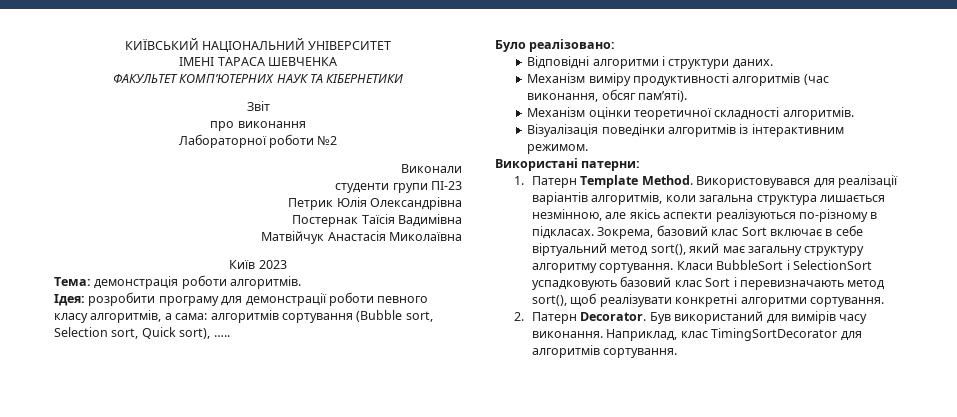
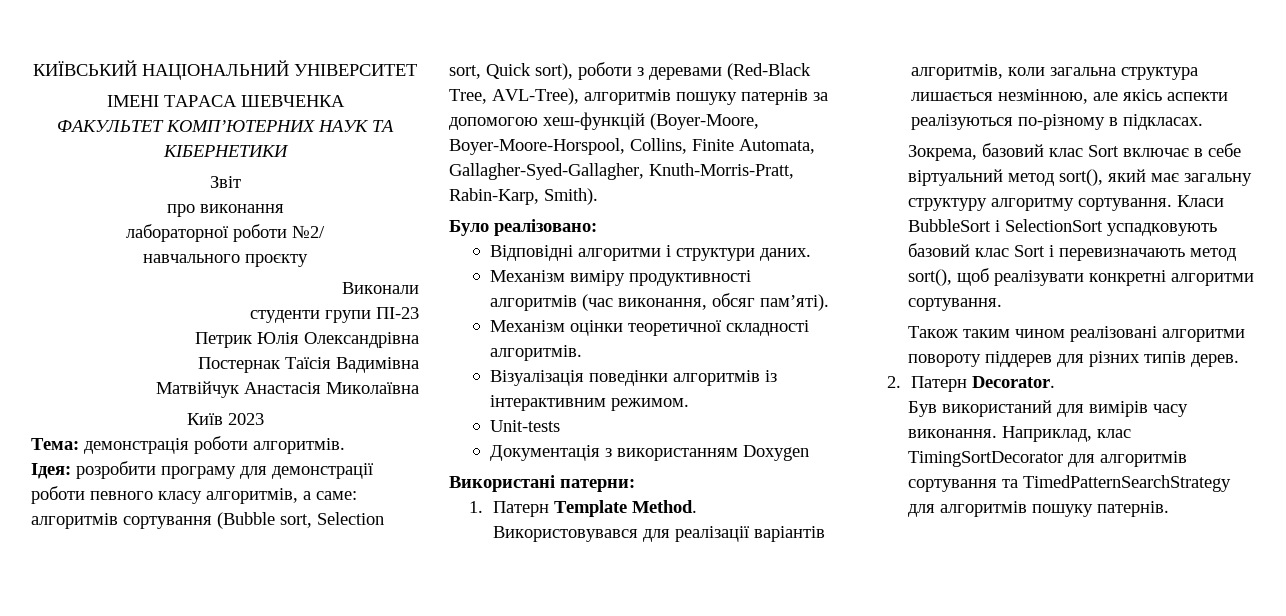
[178,134,338,148] Лабораторної роботи №2 -> [126,224,325,242] [143,254,308,267] лабораторної роботи №2/ // навчального проєкту
[175,313,208,320] сама: -> [316,491,357,500] саме:
[213,335,230,337] ….. -> [578,62,811,80] [449,88,828,105] [449,112,759,130] [449,138,815,155] [449,163,794,180] [449,188,598,205] роботи з деревами (Red-Black Tree, AVL-Tree), алгоритмів пошуку патернів за допомогою хеш-функцій (Boyer-Moore, Boyer-Moore-Horspool, Collins, Finite Automata, Gallagher-Syed-Gallagher, Knuth-Morris-Pratt, Rabin-Karp, Smith).
(589, 149) none -> [489,420,560,432] [489,445,809,461] // Unit-tests // Документація з використанням Doxygen
(595, 232) none -> (1203, 122) //
(884, 302) none -> [907,326,1245,342] [907,351,1239,367] // Також таким чином реалізовані алгоритми повороту піддерев для різних типів дерев.
(647, 316) none -> (1055, 382) //
[603,348,678,358] сортування. -> [907,475,1231,492] [907,501,1169,517] сортування та TimedPatternSearchStrategy для алгоритмів пошуку патернів.

